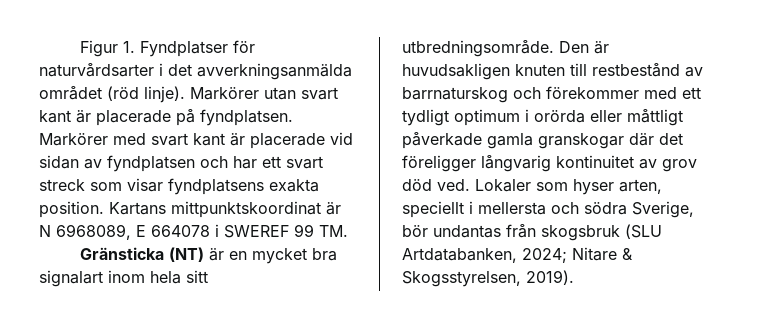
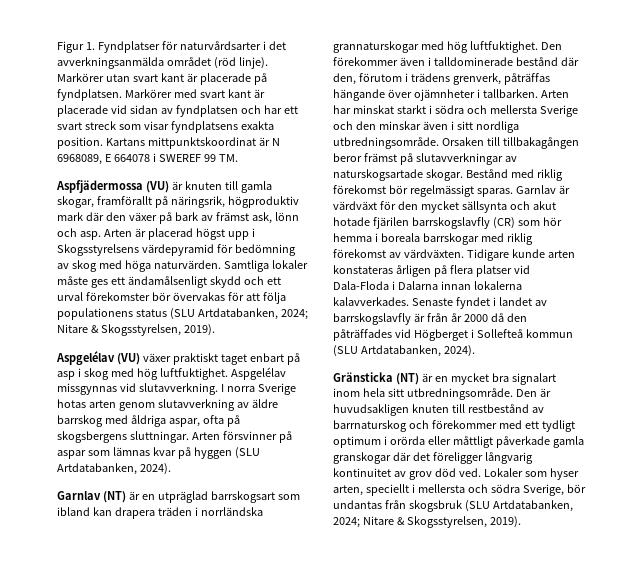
(348, 231) none -> [56,180,272,193] [57,196,299,208] [57,212,299,224] [57,228,255,240] [57,244,296,256] [57,260,308,272] [57,276,281,288] [57,292,286,304] [57,308,308,320] [57,324,215,336] [56,351,300,365] [57,367,286,380] [57,383,296,395] [57,399,278,411] [57,415,240,427] [57,431,292,443] [57,447,260,459] [57,463,171,475] [57,491,300,503] [57,507,263,519] [333,41,562,53] [333,57,579,66] [333,73,550,85] [333,89,569,101] [333,105,578,117] [333,121,519,133] [333,137,579,149] [333,153,517,165] [333,169,563,181] [333,185,570,197] [333,201,556,213] [333,217,562,229] [333,233,533,245] [333,249,575,261] [333,265,530,277] [333,281,522,290] [333,297,547,309] [333,313,527,325] [333,329,573,341] [333,345,475,357] // Aspfjädermossa (VU) är knuten till gamla skogar, framförallt på näringsrik, högproduktiv mark där den växer på bark av främst ask, lönn och asp. Arten är placerad högst upp i Skogsstyrelsens värdepyramid för bedömning av skog med höga naturvärden. Samtliga lokaler måste ges ett ändamålsenligt skydd och ett urval förekomster bör övervakas för att följa populationens status (SLU Artdatabanken, 2024; Nitare & Skogsstyrelsen, 2019). // Aspgelélav (VU) växer praktiskt taget enbart på asp i skog med hög luftfuktighet. Aspgelélav missgynnas vid slutavverkning. I norra Sverige hotas arten genom slutavverkning av äldre barrskog med åldriga aspar, ofta på skogsbergens sluttningar. Arten försvinner på aspar som lämnas kvar på hyggen (SLU Artdatabanken, 2024). // Garnlav (NT) är en utpräglad barrskogsart som ibland kan drapera träden i norrländska grannaturskogar med hög luftfuktighet. Den förekommer även i talldominerade bestånd där den, förutom i trädens grenverk, påträffas hängande över ojämnheter i tallbarken. Arten har minskat starkt i södra och mellersta Sverige och den minskar även i sitt nordliga utbredningsområde. Orsaken till tillbakagången beror främst på slutavverkningar av naturskogsartade skogar. Bestånd med riklig förekomst bör regelmässigt sparas. Garnlav är värdväxt för den mycket sällsynta och akut hotade fjärilen barrskogslavfly (CR) som hör hemma i boreala barrskogar med riklig förekomst av värdväxten. Tidigare kunde arten konstateras årligen på flera platser vid Dala-Floda i Dalarna innan lokalerna kalavverkades. Senaste fyndet i landet av barrskogslavfly är från år 2000 då den påträffades vid Högberget i Sollefteå kommun (SLU Artdatabanken, 2024).

